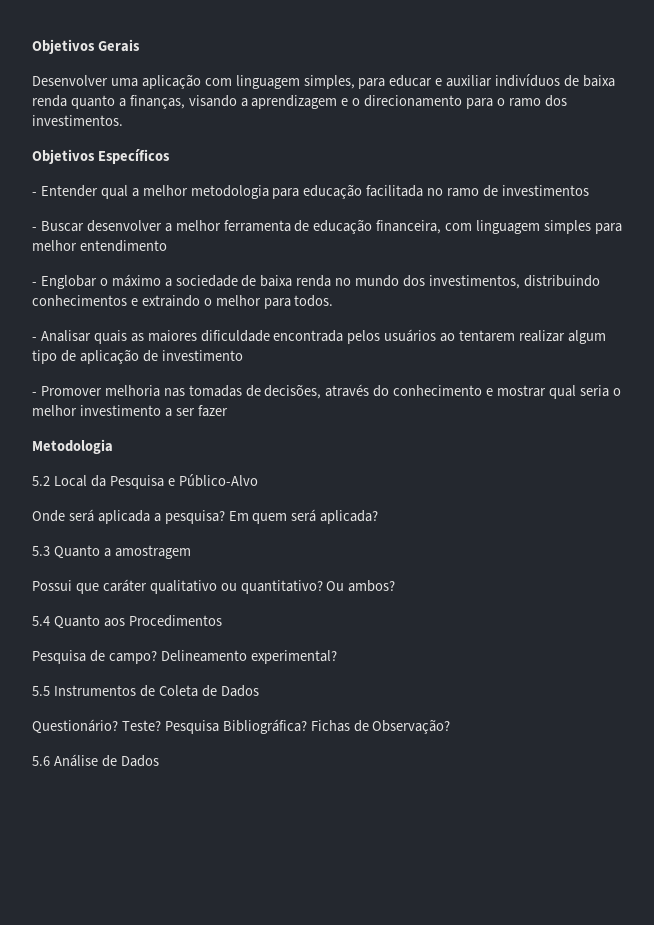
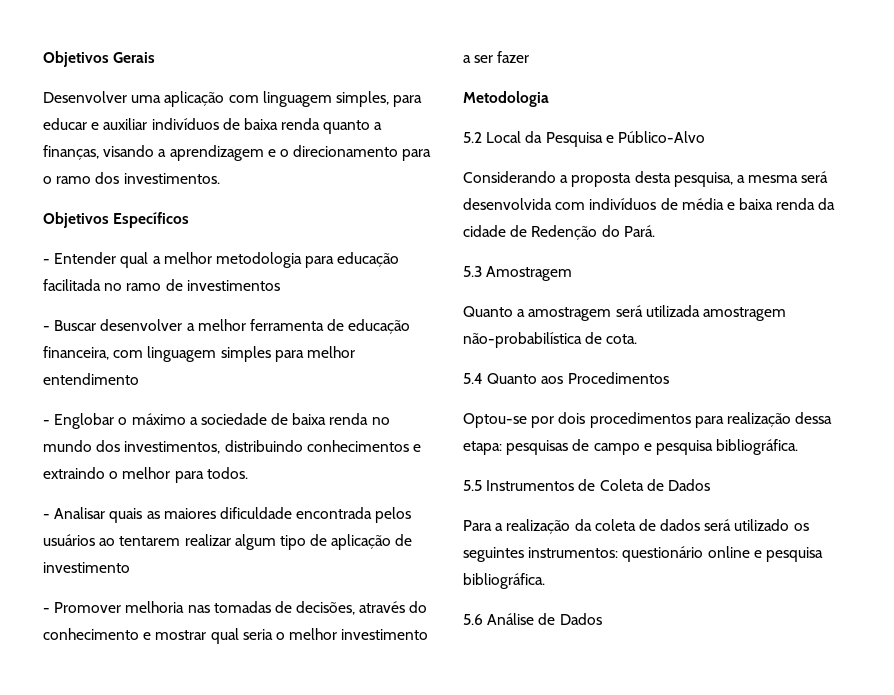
[32,509,379,524] Onde será aplicada a pesquisa? Em quem será aplicada? -> [463,171,829,187] [463,198,836,210] [463,225,655,240] Considerando a proposta desta pesquisa, a mesma será desenvolvida com indivíduos de média e baixa renda da cidade de Redenção do Pará.
(50, 551) none -> [486,266,573,281] Amostragem //
[32,579,396,594] [32,615,222,629] [32,650,337,664] // Possui que caráter qualitativo ou quantitativo? Ou ambos? // 5.4 Quanto aos Procedimentos // Pesquisa de campo? Delineamento experimental? -> [615,305,786,321] [463,332,638,348] [463,372,669,384] [463,412,833,428] [463,439,799,455] será utilizada amostragem não-probabilística de cota. // 5.4 Quanto aos Procedimentos // Optou-se por dois procedimentos para realização dessa etapa: pesquisas de campo e pesquisa bibliográfica.
[32,719,451,734] Questionário? Teste? Pesquisa Bibliográfica? Fichas de Observação? -> [463,519,809,534] [463,546,823,562] [463,573,545,589] Para a realização da coleta de dados será utilizado os seguintes instrumentos: questionário online e pesquisa bibliográfica.

